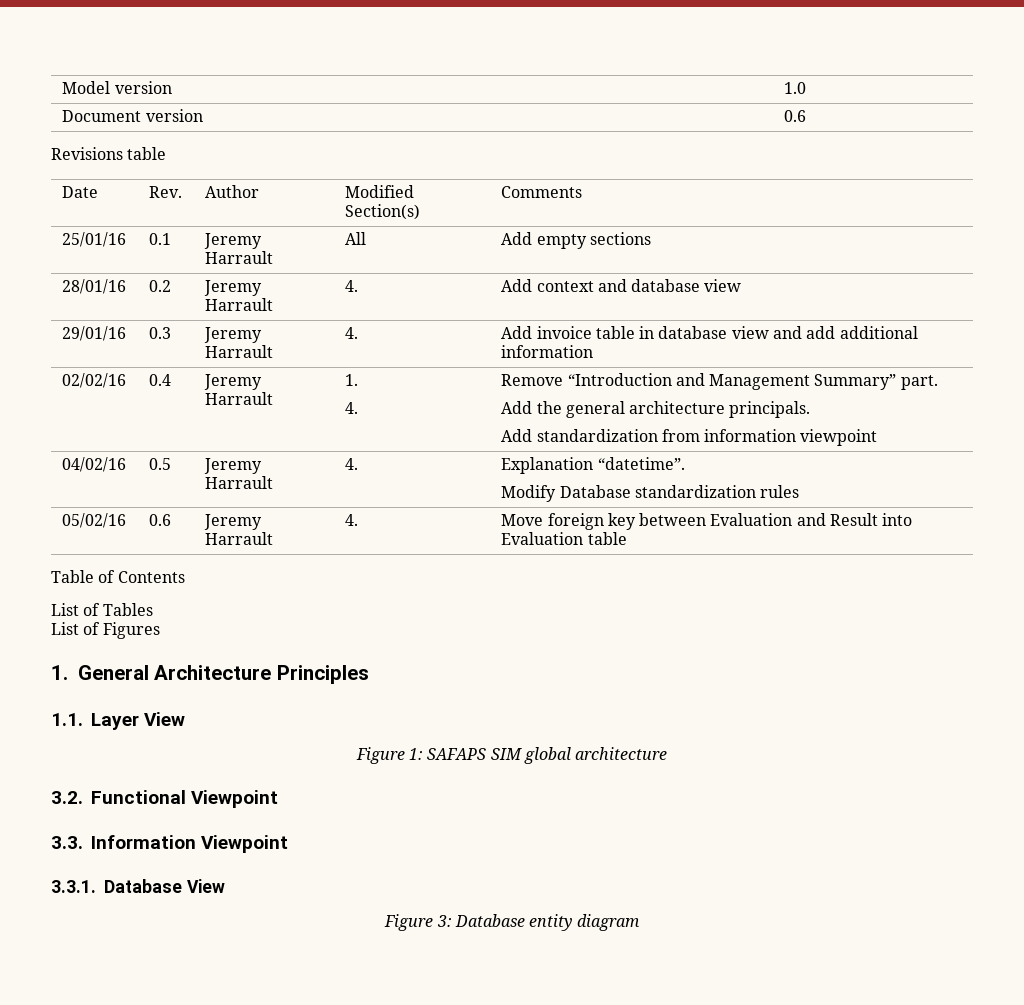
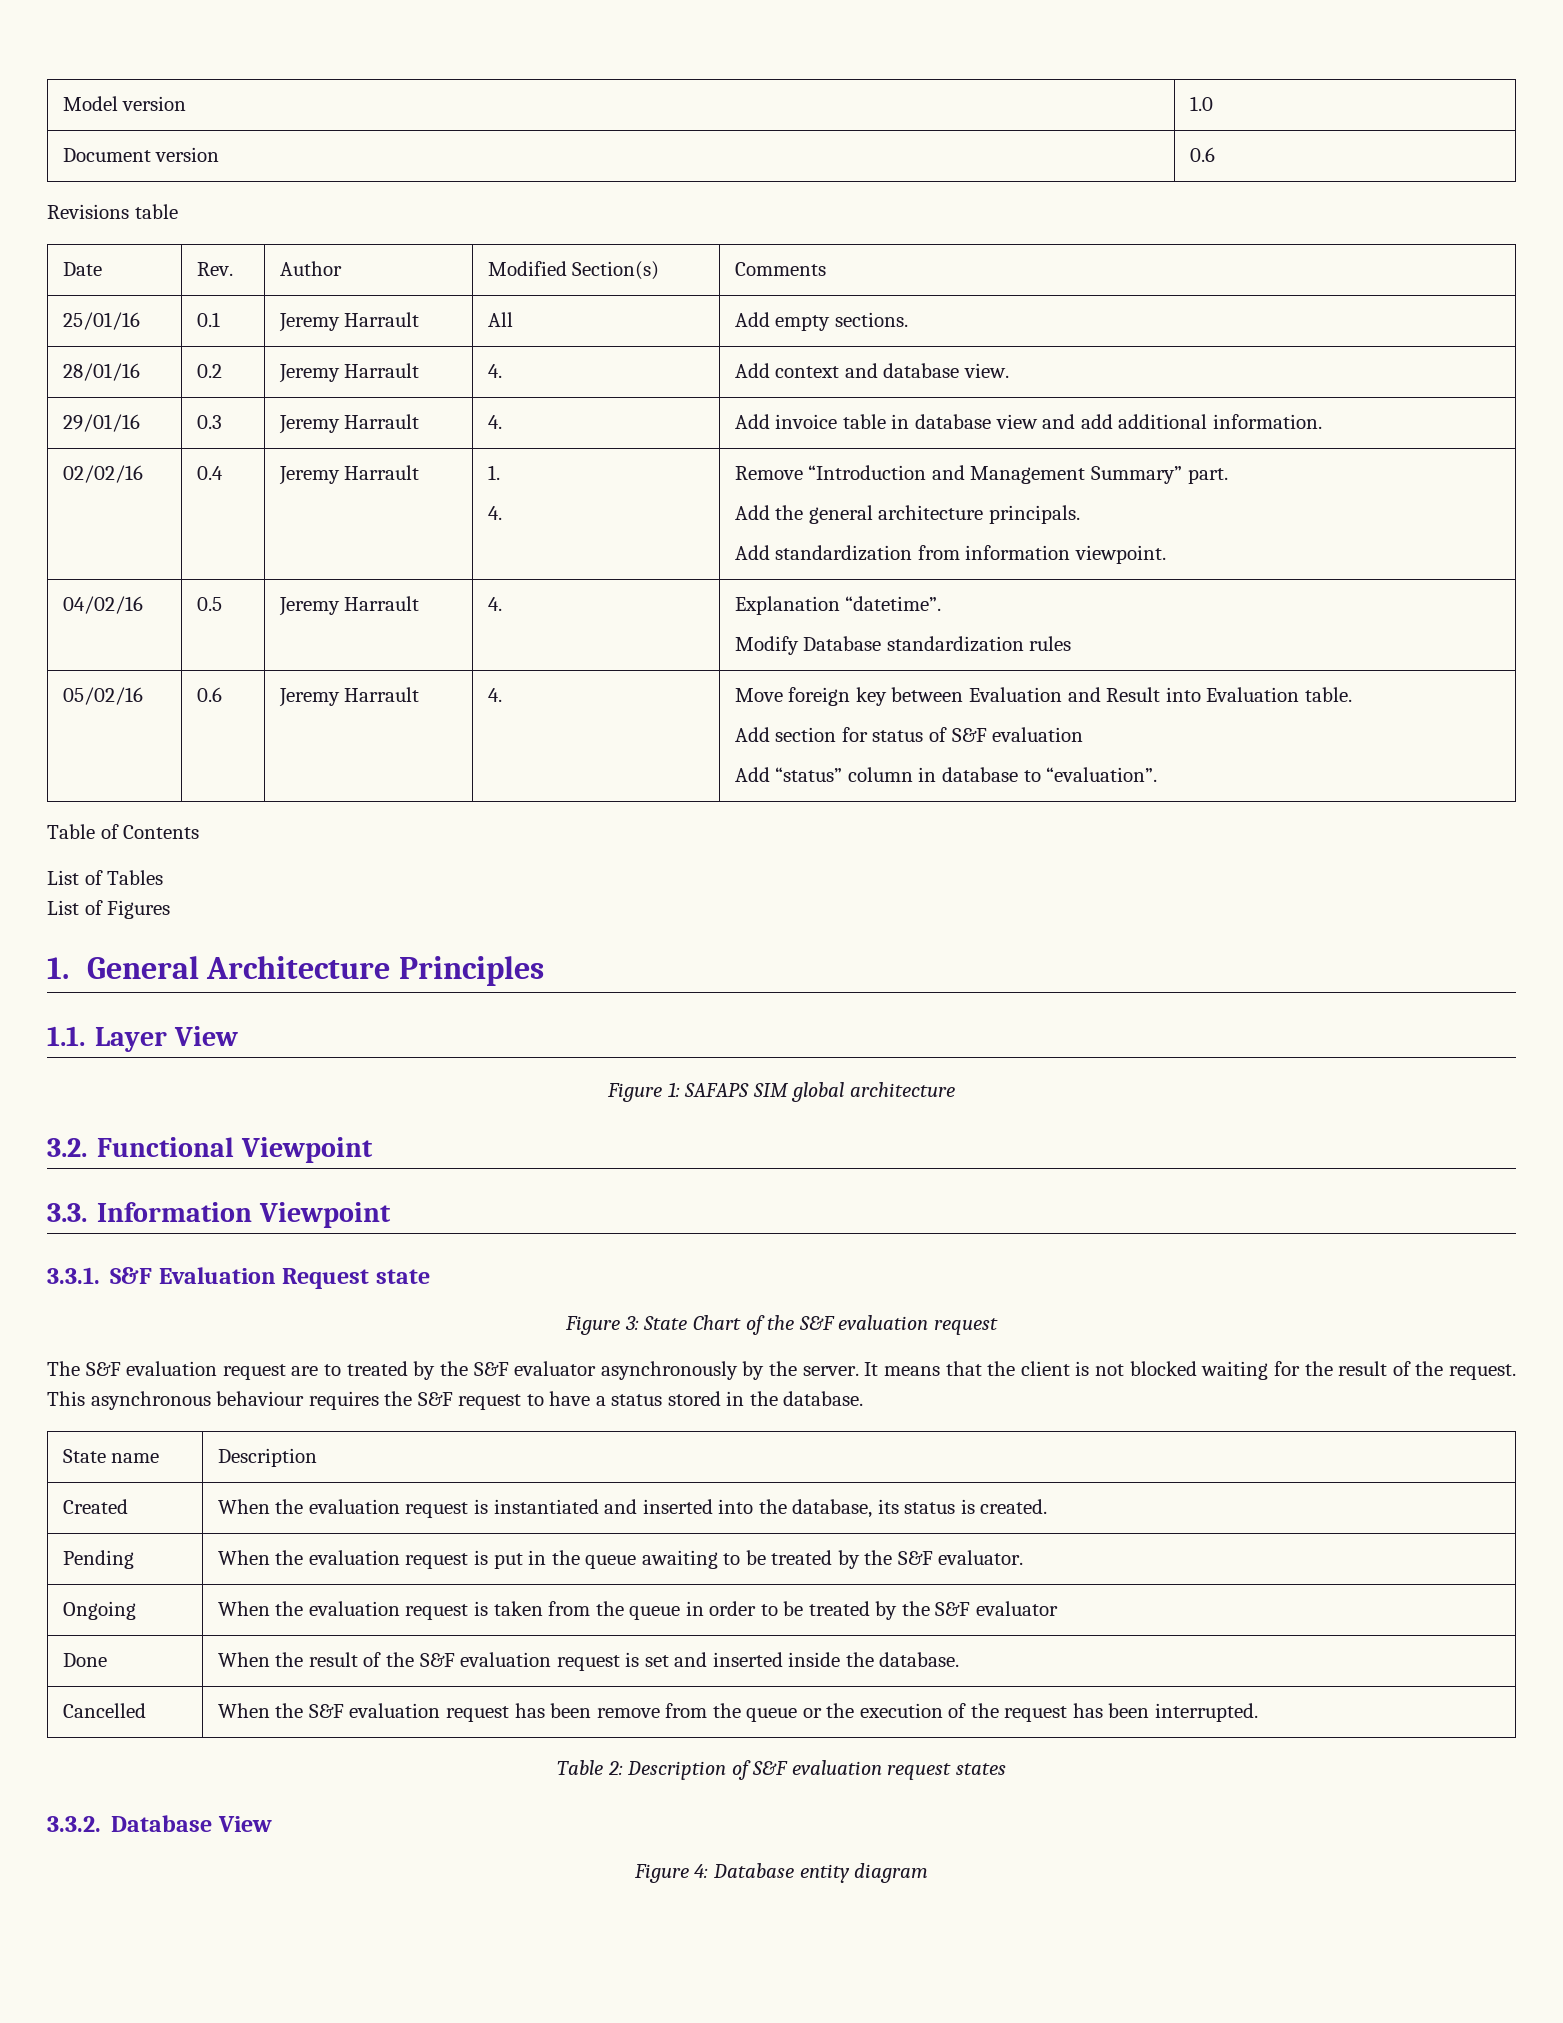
[589,232,651,245] sections -> [834,312,908,327] sections.
[704,279,742,292] view -> [963,363,1009,378] view.
[501,345,594,358] information -> [1212,414,1322,429] information.
[800,429,878,446] viewpoint -> [1074,545,1166,564] viewpoint.
[587,532,627,545] table -> [1304,687,1352,702] [734,727,1084,742] [734,767,1158,782] table. // Add section for status of S&F evaluation // Add “status” column in database to “evaluation”.
(96, 886) none -> [110,1267,430,1289] [565,1315,998,1335] [47,1361,1516,1380] [47,1391,864,1410] [62,1449,160,1463] [217,1448,317,1467] [62,1499,128,1514] [217,1499,1048,1518] [62,1550,134,1569] [217,1550,1024,1569] [62,1601,136,1620] [217,1601,1058,1620] [62,1653,107,1667] [217,1652,960,1671] [62,1703,146,1718] [217,1703,1259,1722] [557,1760,1006,1780] [47,1816,101,1832] S&F Evaluation Request state // Figure 3: State Chart of the S&F evaluation request // The S&F evaluation request are to treated by the S&F evaluator asynchronously by the server. It means that the client is not blocked waiting for the result of the request. This asynchronous behaviour requires the S&F request to have a status stored in the database. // State name | Description // Created | When the evaluation request is instantiated and inserted into the database, its status is created. // Pending | When the evaluation request is put in the queue awaiting to be treated by the S&F evaluator. // Ongoing | When the evaluation request is taken from the queue in order to be treated by the S&F evaluator // Done | When the result of the S&F evaluation request is set and inserted inside the database. // Cancelled | When the S&F evaluation request has been remove from the queue or the execution of the request has been interrupted. // Table 2: Description of S&F evaluation request states // 3.3.2.
[436,915,452,927] 3: -> [694,1864,709,1878] 4:

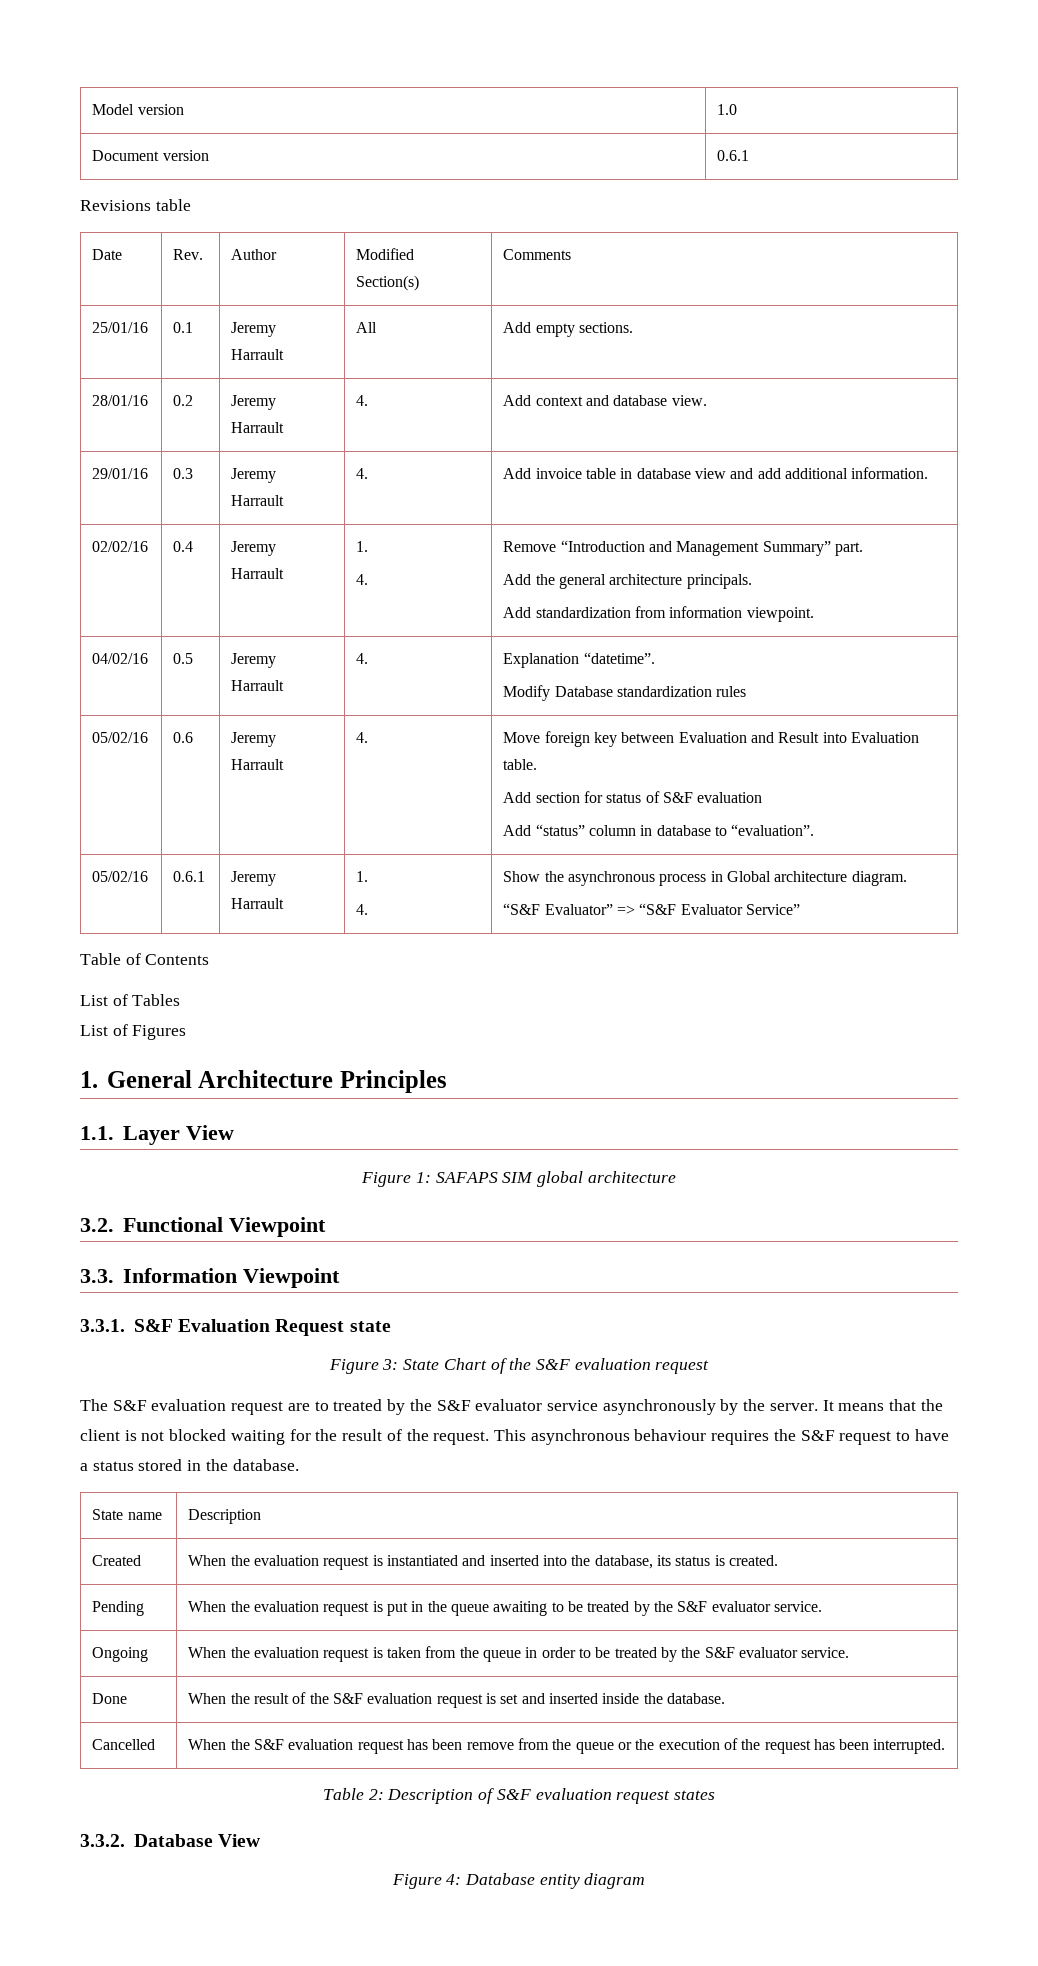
[1189,147,1215,162] 0.6 -> [717,150,750,161] 0.6.1
(1158, 774) none -> [92,871,149,882] [173,871,206,882] [231,871,277,886] [231,898,285,909] [356,871,369,882] [356,904,369,915] [503,871,907,886] [503,903,800,915] // 05/02/16 | 0.6.1 | Jeremy Harrault | 1. // 4. | Show the asynchronous process in Global architecture diagram. // “S&F Evaluator” => “S&F Evaluator Service”
(597, 1368) none -> [546,1400,598,1411] service
[938,1550,1024,1565] evaluator. -> [711,1601,822,1612] evaluator service.
(1058, 1608) none -> [801,1647,850,1658] service.

